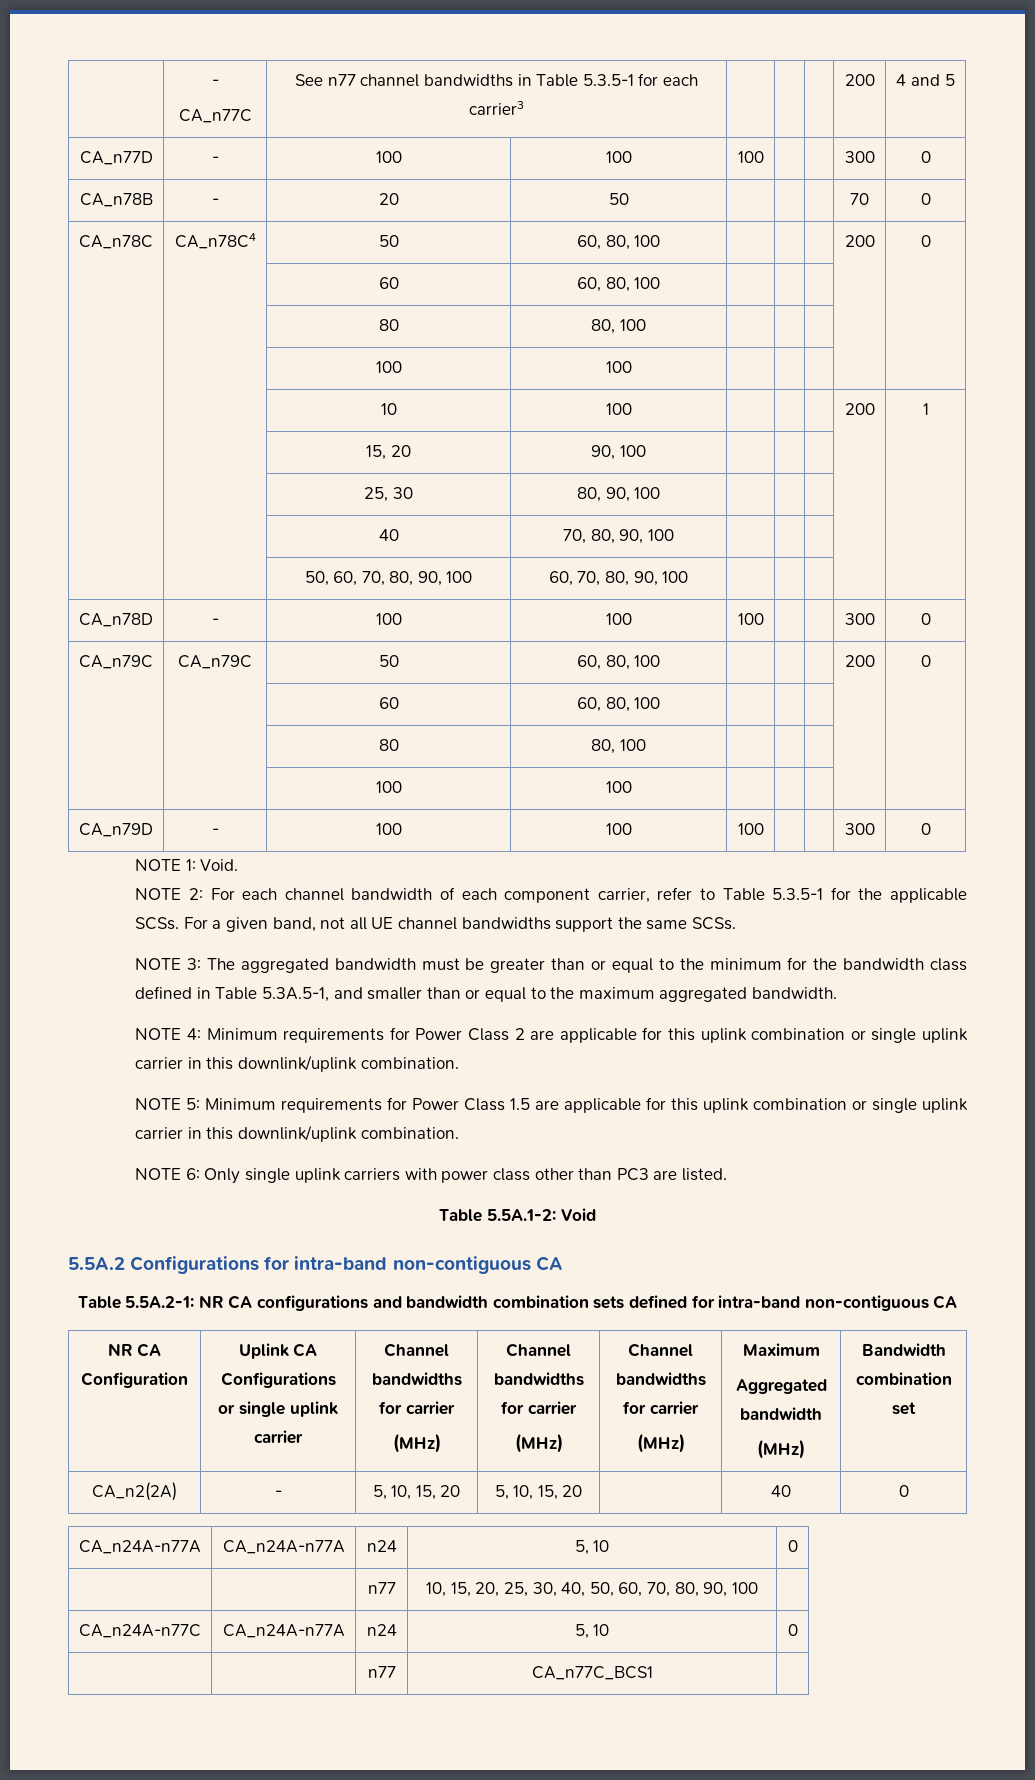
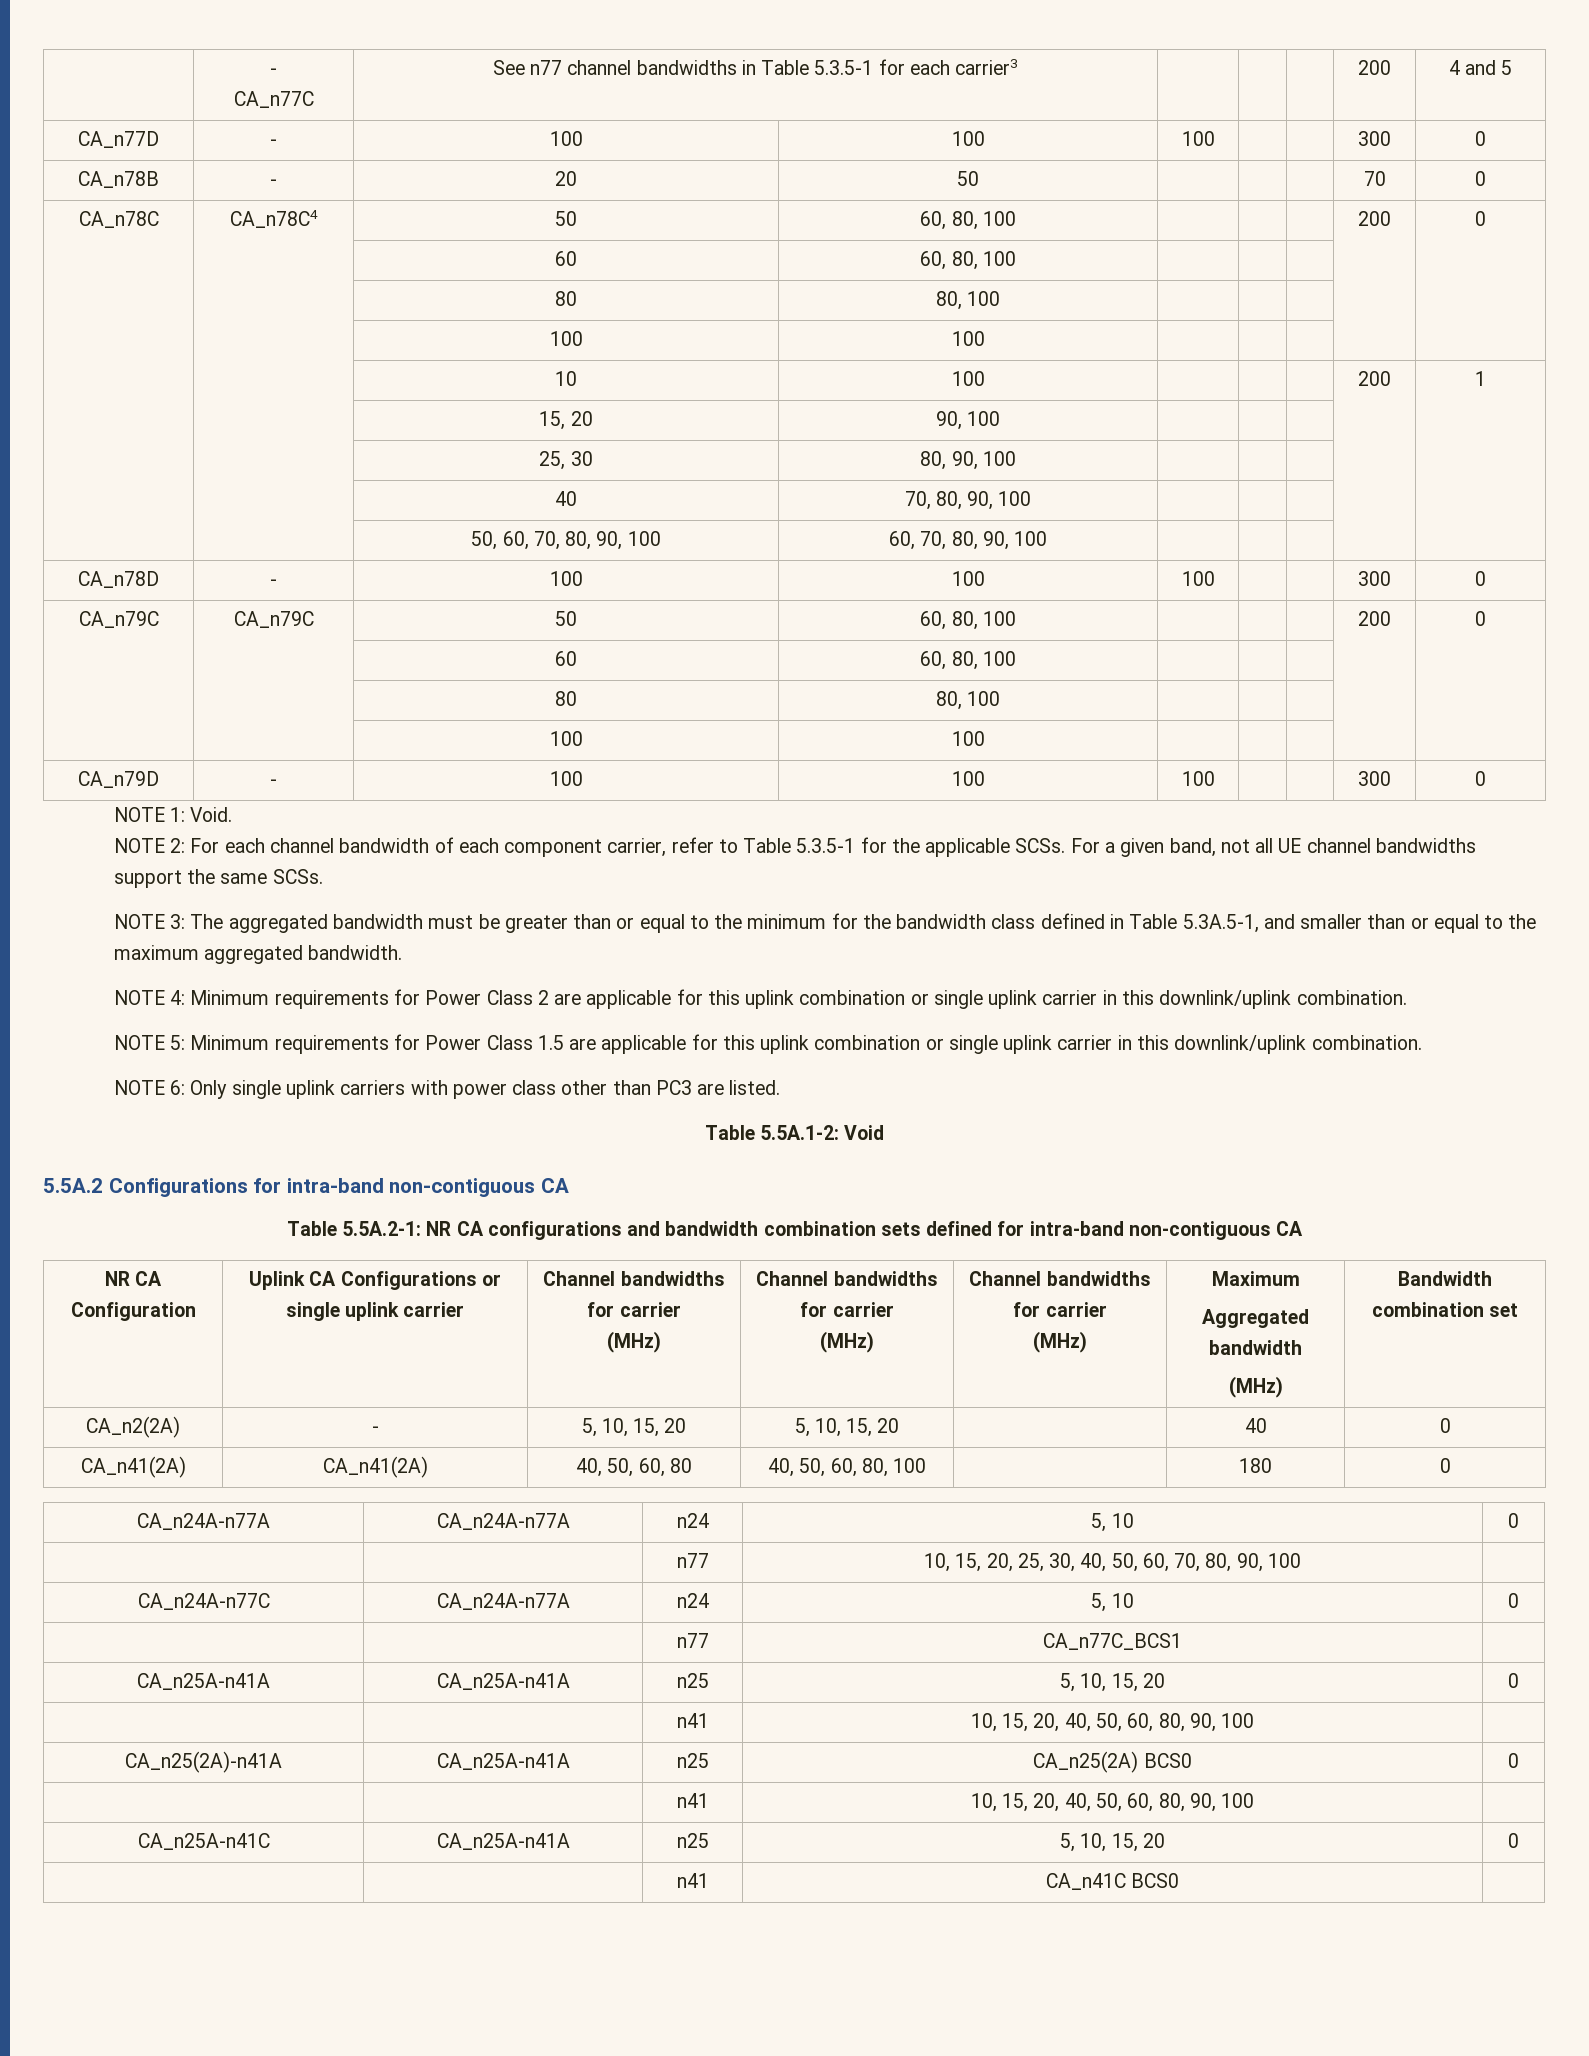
(909, 1491) none -> [80,1456,186,1478] [322,1456,428,1478] [576,1458,692,1477] [767,1458,927,1477] [1239,1458,1272,1473] [1439,1458,1451,1473] // CA_n41(2A) | CA_n41(2A) | 40, 50, 60, 80 | 40, 50, 60, 80, 100 | | 180 | 0
(653, 1673) none -> [137,1673,270,1690] [436,1673,570,1690] [676,1673,709,1688] [1060,1673,1165,1692] [1508,1673,1519,1688] [676,1713,709,1728] [970,1713,1255,1732] [125,1751,282,1773] [436,1753,570,1770] [676,1753,709,1768] [1033,1751,1192,1773] [1508,1753,1519,1768] [676,1793,709,1808] [970,1793,1255,1812] [137,1833,270,1850] [436,1833,570,1850] [676,1833,709,1848] [1060,1833,1165,1852] [1508,1833,1519,1848] [676,1873,709,1888] [1045,1873,1180,1890] // CA_n25A-n41A | CA_n25A-n41A | n25 | 5, 10, 15, 20 | 0 // | | n41 | 10, 15, 20, 40, 50, 60, 80, 90, 100 | // CA_n25(2A)-n41A | CA_n25A-n41A | n25 | CA_n25(2A) BCS0 | 0 // | | n41 | 10, 15, 20, 40, 50, 60, 80, 90, 100 | // CA_n25A-n41C | CA_n25A-n41A | n25 | 5, 10, 15, 20 | 0 // | | n41 | CA_n41C BCS0 |

